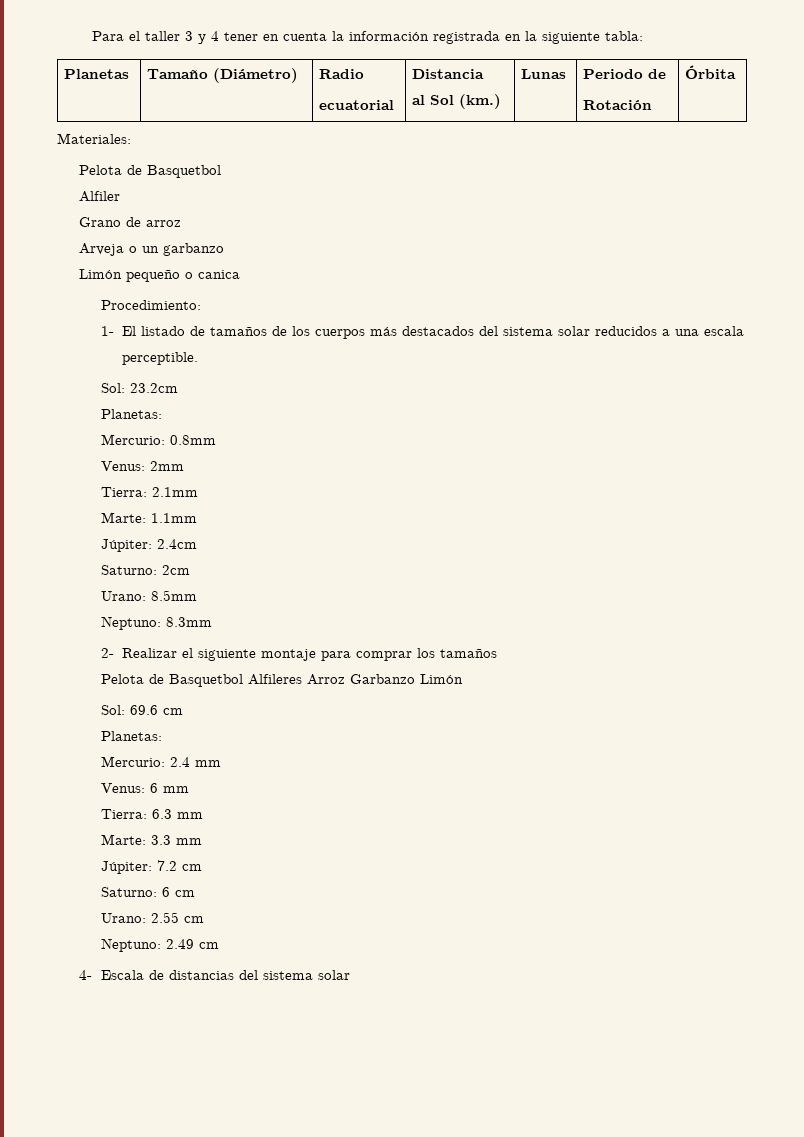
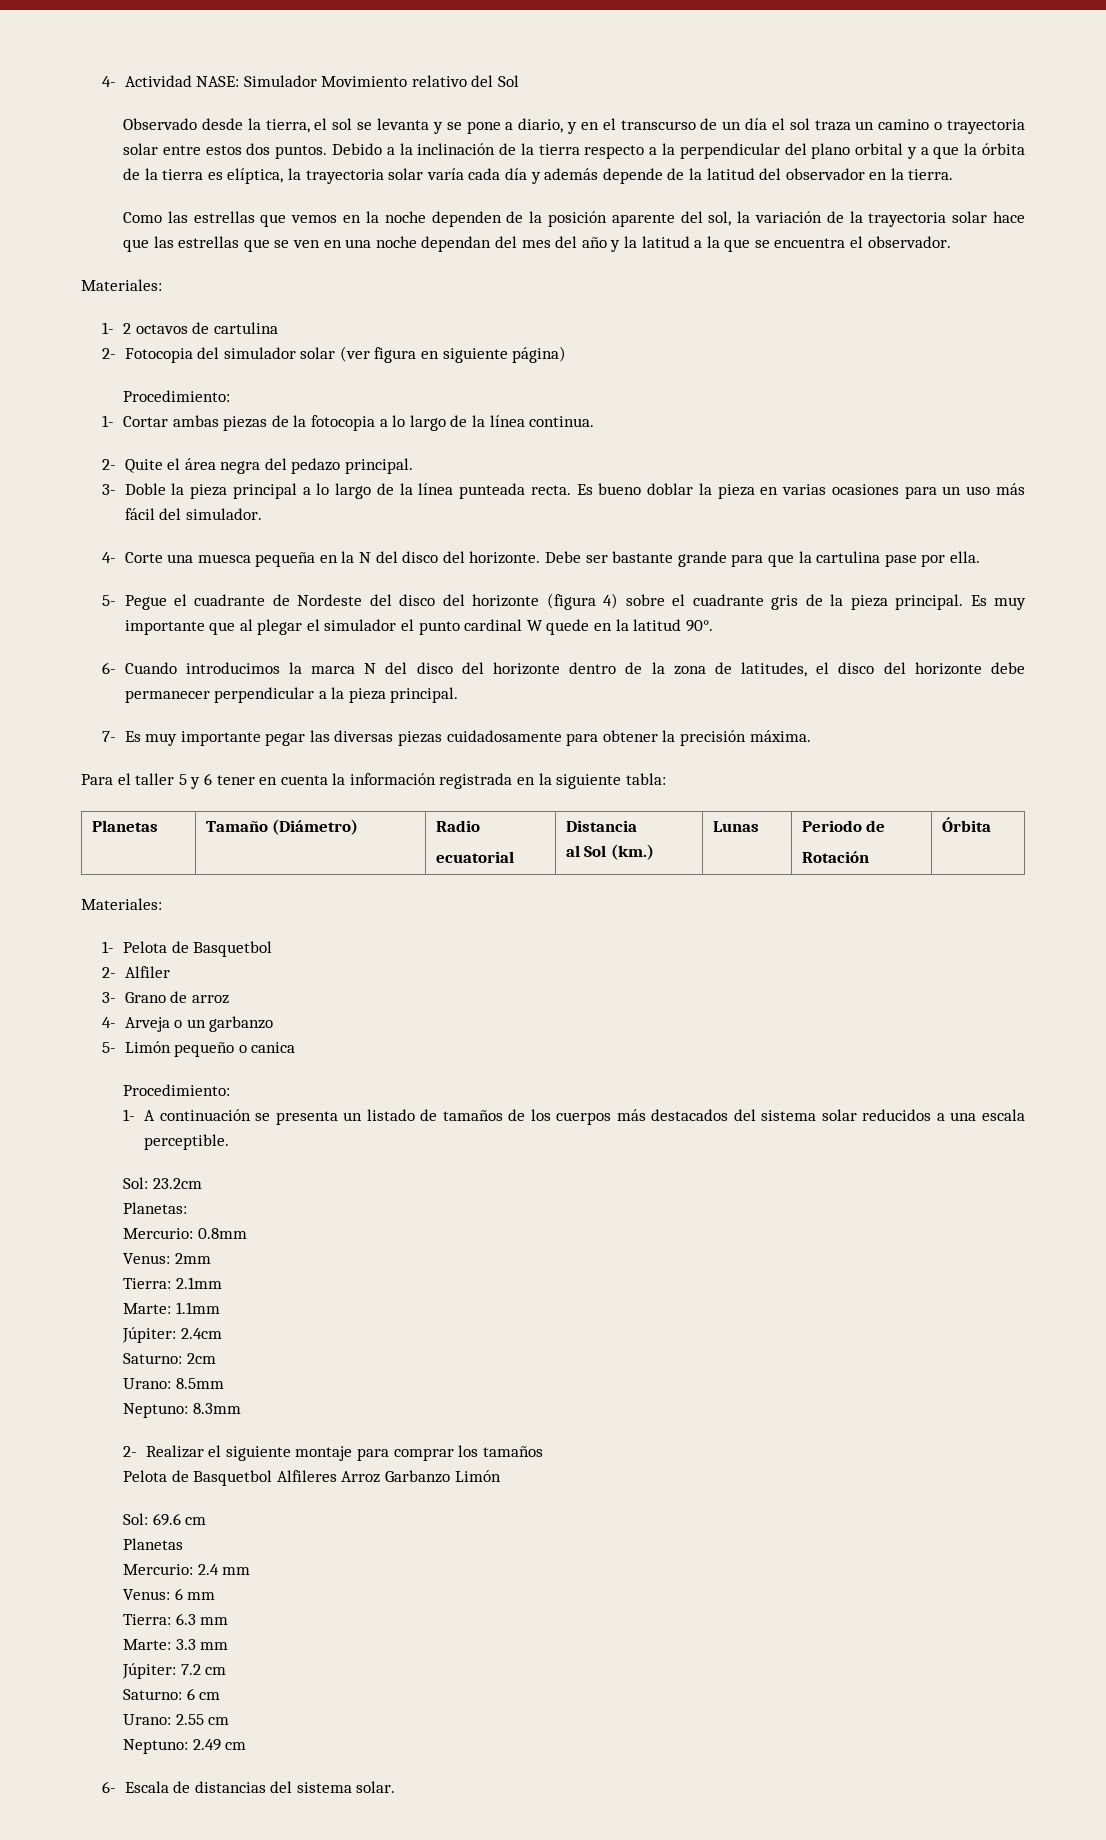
[92,31,220,44] Para el taller 3 y 4 -> [102,75,520,87] [123,118,1025,134] [123,143,1025,159] [123,168,954,184] [123,211,1025,227] [123,236,951,252] [81,279,162,291] [102,322,278,334] [102,346,567,363] [123,390,231,402] [102,415,595,431] [102,458,414,474] [102,483,1025,499] [124,508,262,520] [102,551,980,567] [102,593,1026,610] [124,619,713,635] [102,662,1026,677] [124,687,459,703] [102,730,811,746] [81,773,212,789] 4- Actividad NASE: Simulador Movimiento relativo del Sol // Observado desde la tierra, el sol se levanta y se pone a diario, y en el transcurso de un día el sol traza un camino o trayectoria solar entre estos dos puntos. Debido a la inclinación de la tierra respecto a la perpendicular del plano orbital y a que la órbita de la tierra es elíptica, la trayectoria solar varía cada día y además depende de la latitud del observador en la tierra. // Como las estrellas que vemos en la noche dependen de la posición aparente del sol, la variación de la trayectoria solar hace que las estrellas que se ven en una noche dependan del mes del año y la latitud a la que se encuentra el observador. // Materiales: // 1- 2 octavos de cartulina // 2- Fotocopia del simulador solar (ver figura en siguiente página) // Procedimiento: // 1- Cortar ambas piezas de la fotocopia a lo largo de la línea continua. // 2- Quite el área negra del pedazo principal. // 3- Doble la pieza principal a lo largo de la línea punteada recta. Es bueno doblar la pieza en varias ocasiones para un uso más fácil del simulador. // 4- Corte una muesca pequeña en la N del disco del horizonte. Debe ser bastante grande para que la cartulina pase por ella. // 5- Pegue el cuadrante de Nordeste del disco del horizonte (figura 4) sobre el cuadrante gris de la pieza principal. Es muy importante que al plegar el simulador el punto cardinal W quede en la latitud 90°. // 6- Cuando introducimos la marca N del disco del horizonte dentro de la zona de latitudes, el disco del horizonte debe permanecer perpendicular a la pieza principal. // 7- Es muy importante pegar las diversas piezas cuidadosamente para obtener la precisión máxima. // Para el taller 5 y 6
(131, 138) none -> [102,941,115,953] 1-
(221, 171) none -> [102,967,117,978] 2-
(120, 196) none -> [102,992,117,1003] 3-
(181, 223) none -> [102,1017,117,1028] 4-
(224, 249) none -> [102,1042,117,1053] 5-
[122,326,137,336] El -> [144,1109,363,1125] A continuación se presenta un
[100,731,162,741] Planetas: -> [123,1538,184,1550] Planetas
[78,970,92,980] 4- -> [102,1781,117,1793] 6-
[317,970,350,980] solar -> [356,1781,396,1793] solar.

